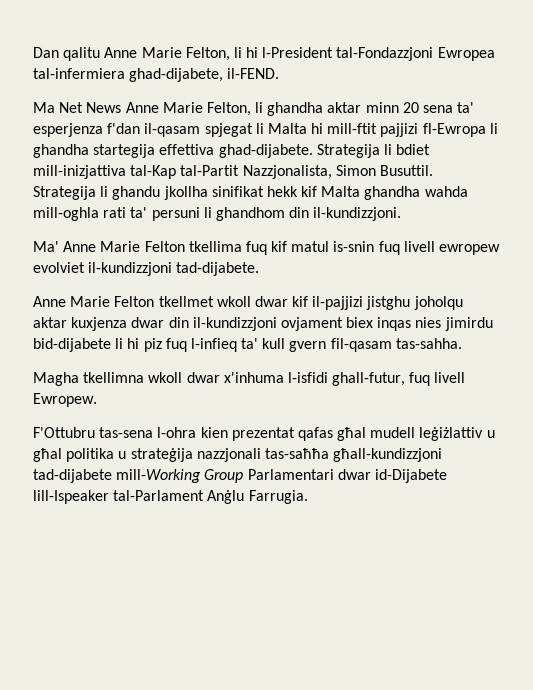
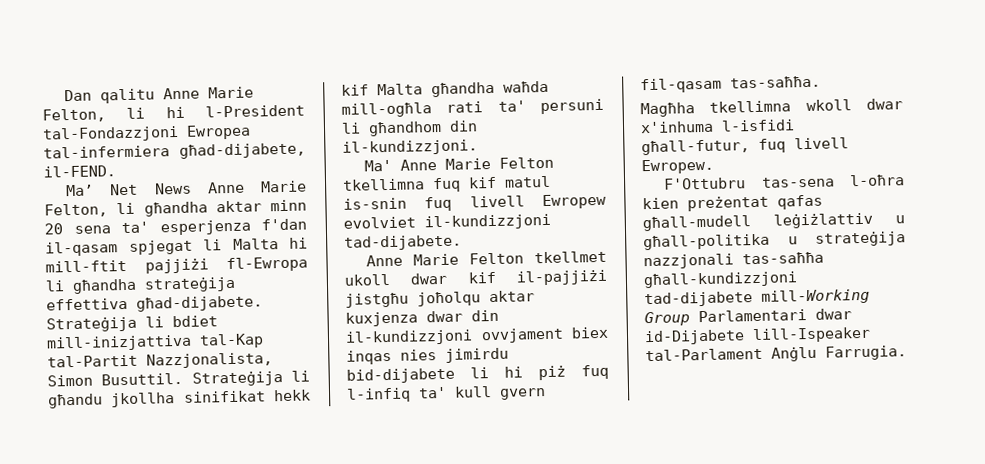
[129,68,224,82] ghad-dijabete, -> [179,142,306,159] għad-dijabete,
[33,102,55,113] Ma -> [66,184,95,197] Ma’
[267,102,324,116] ghandha -> [143,201,208,217] għandha
[380,123,419,137] pajjizi -> [144,258,209,274] pajjiżi
[33,144,380,158] ghandha startegija effettiva ghad-dijabete. Strategija -> [72,276,236,294] [46,295,263,312] [46,316,137,333] għandha strateġija effettiva għad-dijabete. Strateġija
[33,186,161,200] Strategija li ghandu -> [191,370,310,387] [48,393,103,409] Strateġija li għandu
[364,186,468,200] [33,207,99,221] ghandha wahda mill-oghla -> [431,80,549,98] [341,102,432,118] għandha waħda mill-ogħla
[215,207,285,221] ghandhom -> [368,120,442,137] għandhom
[188,241,242,252] tkellima -> [342,178,425,191] tkellimna
[439,244,501,255] ewropew -> [542,193,607,210] Ewropew
[216,296,251,307] wkoll -> [344,273,390,286] ukoll
[312,296,463,310] il-pajjizi jistghu joholqu -> [516,269,608,286] [345,291,481,308] il-pajjiżi jistgħu joħolqu
[280,317,343,331] ovjament -> [480,327,564,344] ovvjament
[143,338,237,352] piz fuq l-infieq -> [538,364,609,381] [346,387,411,403] piż fuq l-infiq
[395,338,462,349] [33,372,79,386] tas-sahha. // Magha -> [730,75,821,89] [640,102,695,118] tas-saħħa. // Magħha
[332,372,406,386] ghall-futur, -> [641,139,750,156] għall-futur,
[157,427,495,441] [33,448,115,462] l-ohra kien prezentat qafas għal mudell leġiżlattiv u għal politika -> [849,174,905,187] [642,194,823,212] [642,212,905,232] [643,233,770,251] l-oħra kien preżentat qafas għall-mudell leġiżlattiv u għall-politika

